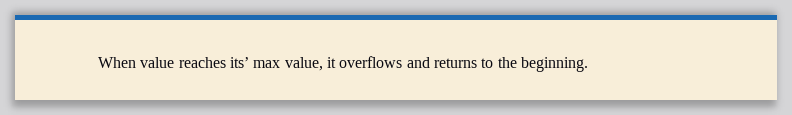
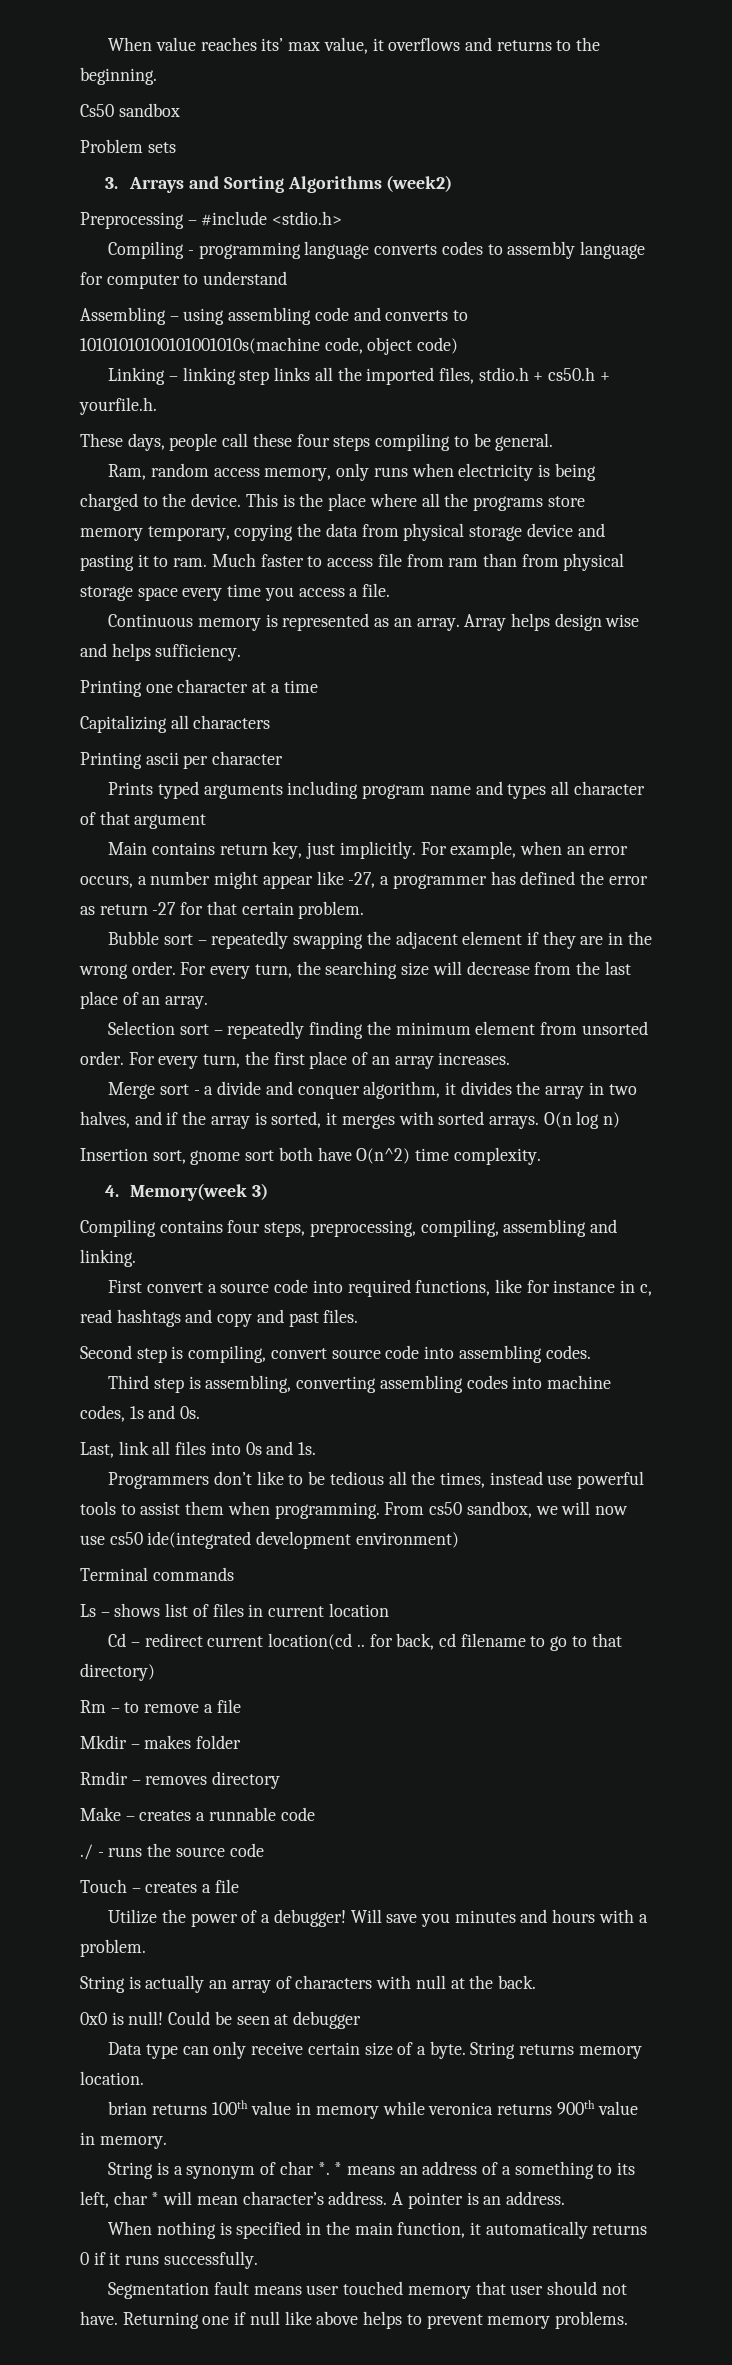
(588, 64) none -> [80,103,180,117] [80,139,176,153] [105,175,453,193] [80,211,343,229] [108,241,646,259] [80,271,288,289] [80,307,469,325] [80,337,459,355] [108,367,610,385] [79,397,157,415] [80,433,554,451] [108,463,596,481] [80,493,585,511] [80,523,605,541] [80,553,625,571] [80,583,391,601] [108,613,640,631] [80,643,242,661] [80,679,318,697] [80,715,271,733] [80,751,284,769] [108,781,645,799] [80,811,207,829] [108,841,629,859] [80,871,648,889] [80,901,365,919] [108,931,652,949] [79,961,631,979] [80,991,209,1009] [108,1021,648,1039] [80,1051,511,1069] [108,1081,637,1099] [80,1111,621,1129] [80,1147,541,1165] [105,1183,269,1201] [80,1219,618,1237] [80,1249,136,1267] [108,1279,652,1297] [80,1309,359,1327] [80,1345,591,1363] [108,1375,612,1393] [80,1405,201,1422] [80,1441,317,1458] [108,1471,645,1489] [80,1501,628,1519] [80,1531,459,1549] [80,1567,234,1581] [80,1603,389,1617] [108,1633,622,1651] [80,1663,155,1681] [80,1699,241,1713] [80,1735,242,1749] [80,1771,281,1789] [80,1807,315,1821] [80,1843,264,1860] [80,1879,239,1893] [108,1909,648,1927] [80,1939,146,1957] [80,1975,536,1993] [80,2011,362,2029] [108,2041,642,2059] [80,2071,144,2085] [108,2100,639,2119] [80,2132,167,2149] [108,2161,636,2179] [80,2191,565,2209] [108,2221,648,2239] [80,2251,258,2269] [108,2281,627,2299] [80,2311,628,2329] // Cs50 sandbox // Problem sets // 3. Arrays and Sorting Algorithms (week2) // Preprocessing – #include <stdio.h> // Compiling - programming language converts codes to assembly language for computer to understand // Assembling – using assembling code and converts to 10101010100101001010s(machine code, object code) // Linking – linking step links all the imported files, stdio.h + cs50.h + yourfile.h. // These days, people call these four steps compiling to be general. // Ram, random access memory, only runs when electricity is being charged to the device. This is the place where all the programs store memory temporary, copying the data from physical storage device and pasting it to ram. Much faster to access file from ram than from physical storage space every time you access a file. // Continuous memory is represented as an array. Array helps design wise and helps sufficiency. // Printing one character at a time // Capitalizing all characters // Printing ascii per character // Prints typed arguments including program name and types all character of that argument // Main contains return key, just implicitly. For example, when an error occurs, a number might appear like -27, a programmer has defined the error as return -27 for that certain problem. // Bubble sort – repeatedly swapping the adjacent element if they are in the wrong order. For every turn, the searching size will decrease from the last place of an array. // Selection sort – repeatedly finding the minimum element from unsorted order. For every turn, the first place of an array increases. // Merge sort - a divide and conquer algorithm, it divides the array in two halves, and if the array is sorted, it merges with sorted arrays. O(n log n) // Insertion sort, gnome sort both have O(n^2) time complexity. // 4. Memory(week 3) // Compiling contains four steps, preprocessing, compiling, assembling and linking. // First convert a source code into required functions, like for instance in c, read hashtags and copy and past files. // Second step is compiling, convert source code into assembling codes. // Third step is assembling, converting assembling codes into machine codes, 1s and 0s. // Last, link all files into 0s and 1s. // Programmers don’t like to be tedious all the times, instead use powerful tools to assist them when programming. From cs50 sandbox, we will now use cs50 ide(integrated development environment) // Terminal commands // Ls – shows list of files in current location // Cd – redirect current location(cd .. for back, cd filename to go to that directory) // Rm – to remove a file // Mkdir – makes folder // Rmdir – removes directory // Make – creates a runnable code // ./ - runs the source code // Touch – creates a file // Utilize the power of a debugger! Will save you minutes and hours with a problem. // String is actually an array of characters with null at the back. // 0x0 is null! Could be seen at debugger // Data type can only receive certain size of a byte. String returns memory location. // brian returns 100th value in memory while veronica returns 900th value in memory. // String is a synonym of char *. * means an address of a something to its left, char * will mean character’s address. A pointer is an address. // When nothing is specified in the main function, it automatically returns 0 if it runs successfully. // Segmentation fault means user touched memory that user should not have. Returning one if null like above helps to prevent memory problems.

